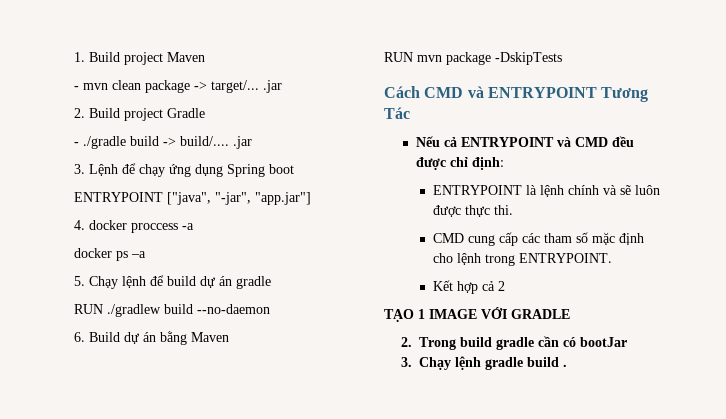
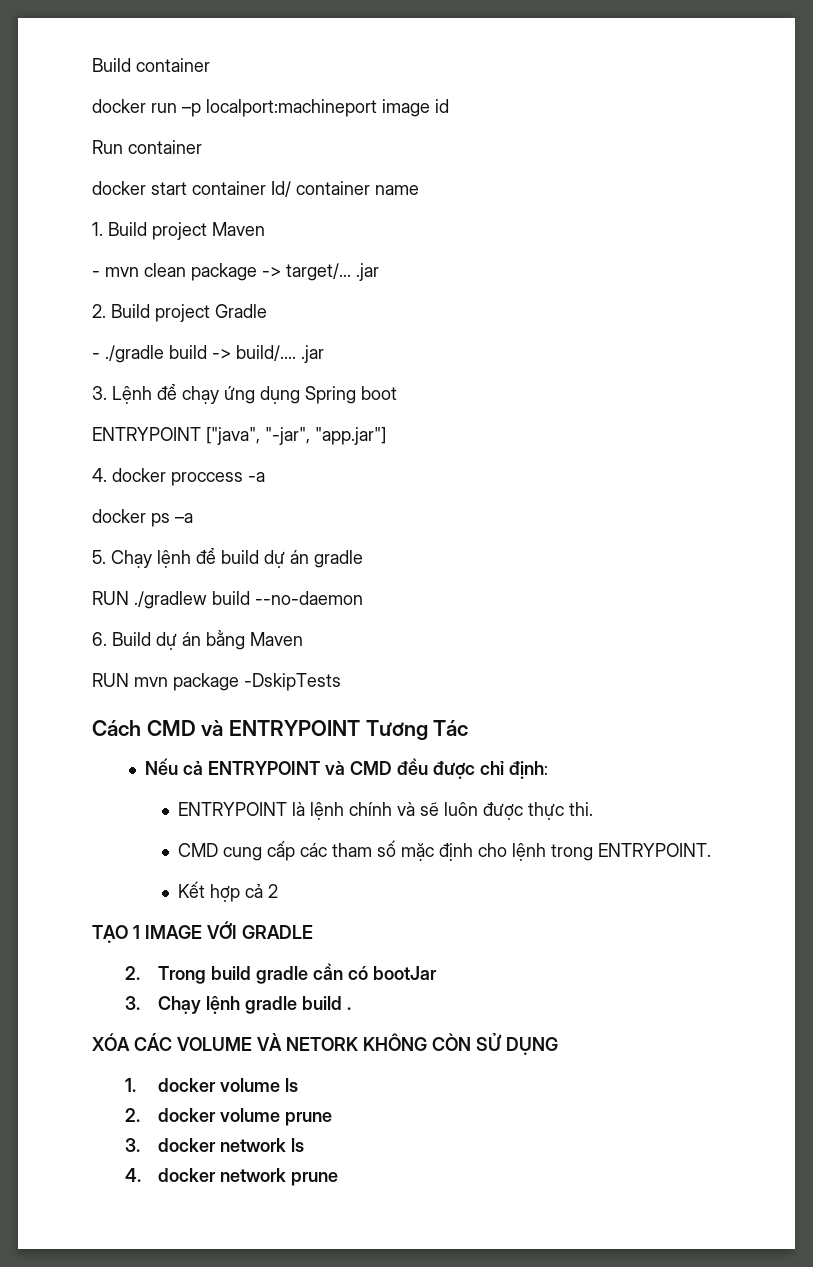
(74, 57) none -> [92,58,210,72] [92,99,449,117] [92,140,202,154] [92,181,419,197] Build container // docker run –p localport:machineport image id // Run container // docker start container Id/ container name //
(567, 365) none -> [92,1033,558,1055] [125,1078,299,1092] [125,1108,333,1126] [125,1138,305,1152] [125,1168,339,1186] // XÓA CÁC VOLUME VÀ NETORK KHÔNG CÒN SỬ DỤNG // 1. docker volume ls // 2. docker volume prune // 3. docker network ls // 4. docker network prune

